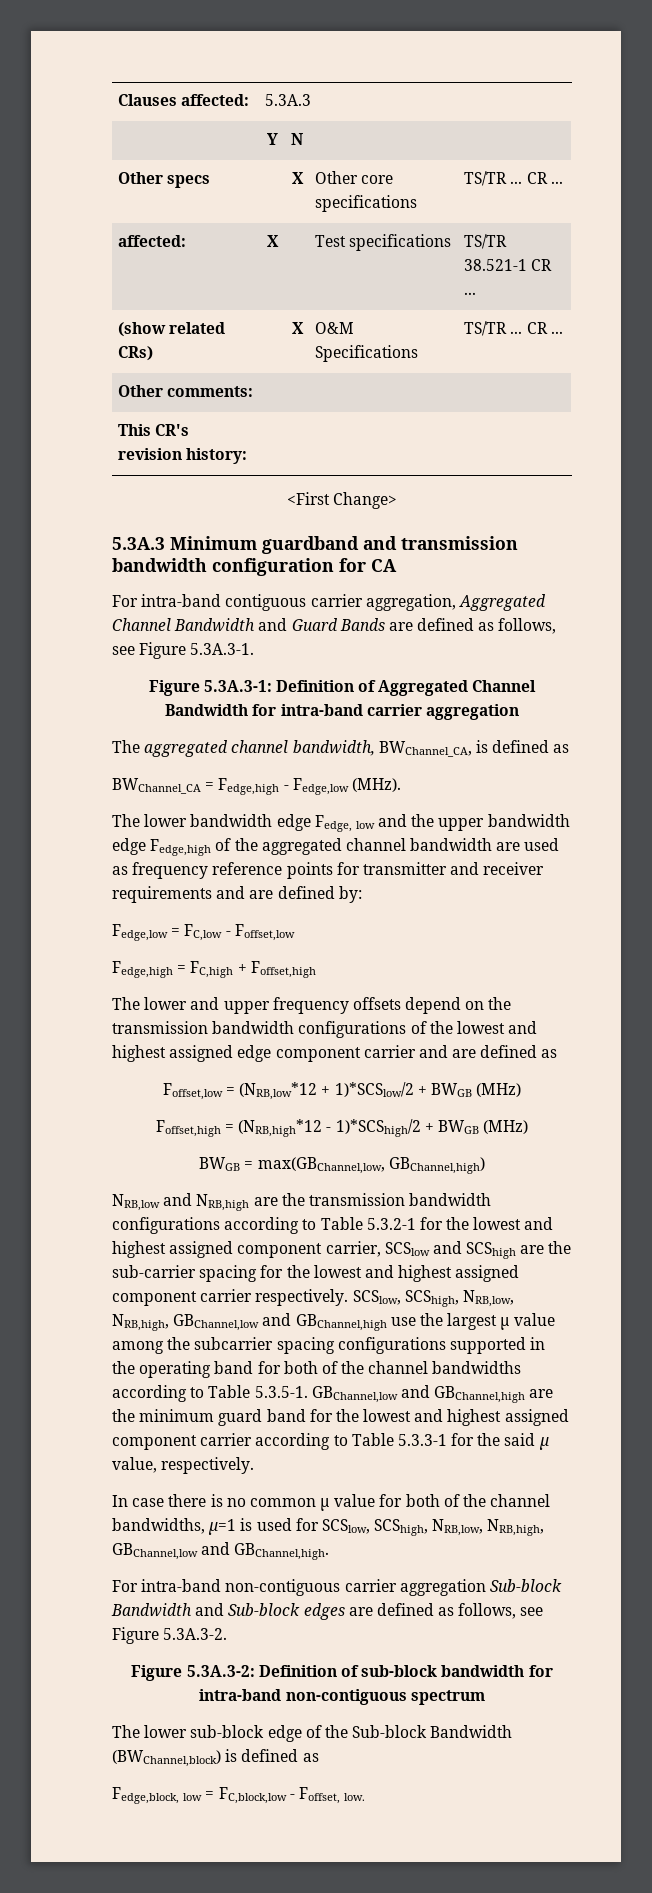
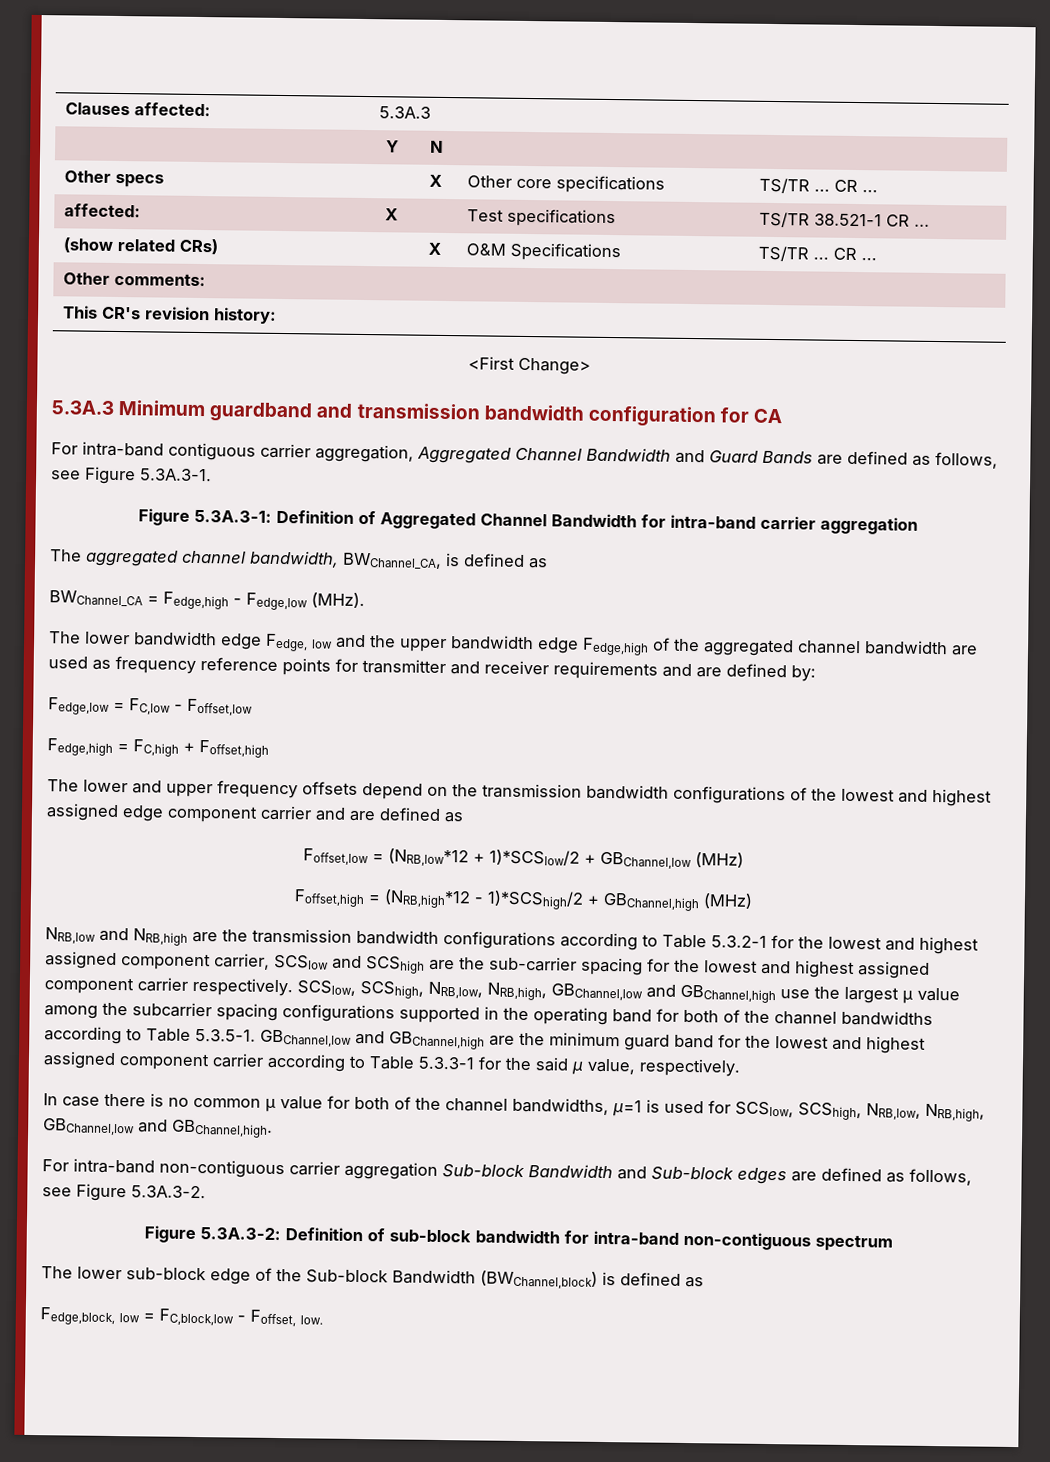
[430,1083,472,1097] BWGB -> [600,851,692,870] GBChannel,low
[437,1120,529,1134] [199,1157,485,1174] BWGB (MHz) // BWGB = max(GBChannel,low, GBChannel,high) -> [602,892,753,912] GBChannel,high (MHz)

